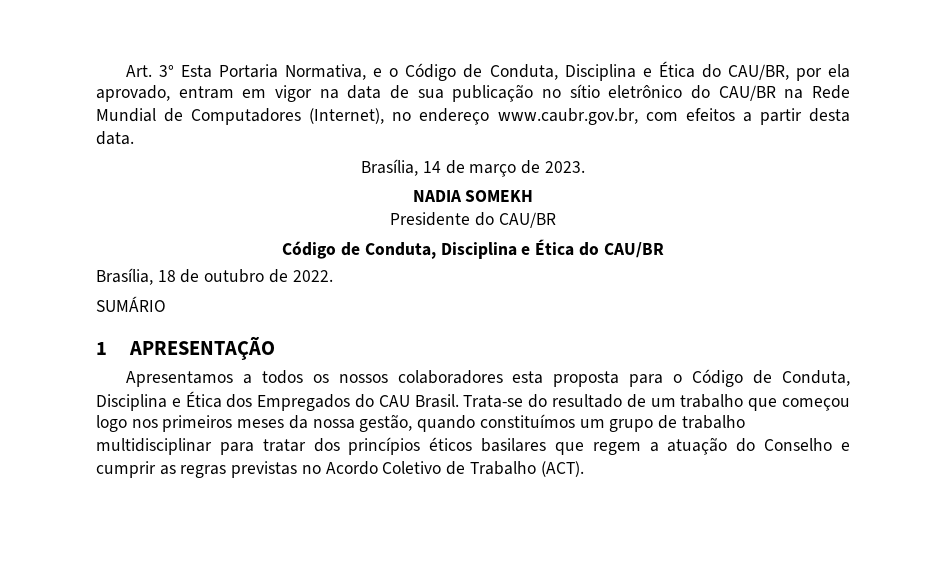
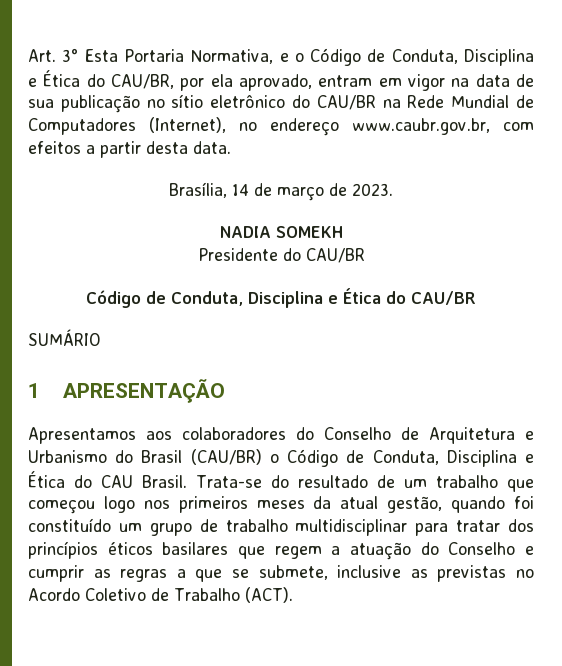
[96,268,333,285] [96,296,166,312] [96,336,276,360] [125,369,850,387] [96,391,351,411] Brasília, 18 de outubro de 2022. // SUMÁRIO // 1 APRESENTAÇÃO // Apresentamos a todos os nossos colaboradores esta proposta para o Código de Conduta, Disciplina e Ética dos Empregados -> [28,329,101,346] [28,379,225,403] [28,427,534,444] [28,449,534,467] [28,471,65,488] SUMÁRIO // 1 APRESENTAÇÃO // Apresentamos aos colaboradores do Conselho de Arquitetura e Urbanismo do Brasil (CAU/BR) o Código de Conduta, Disciplina e Ética
[312,419,355,429] nossa -> [340,496,379,509] atual
[479,414,575,428] constituímos -> [514,496,535,509] [28,518,111,532] foi constituído
(227, 471) none -> [176,565,428,582] a que se submete, inclusive as

